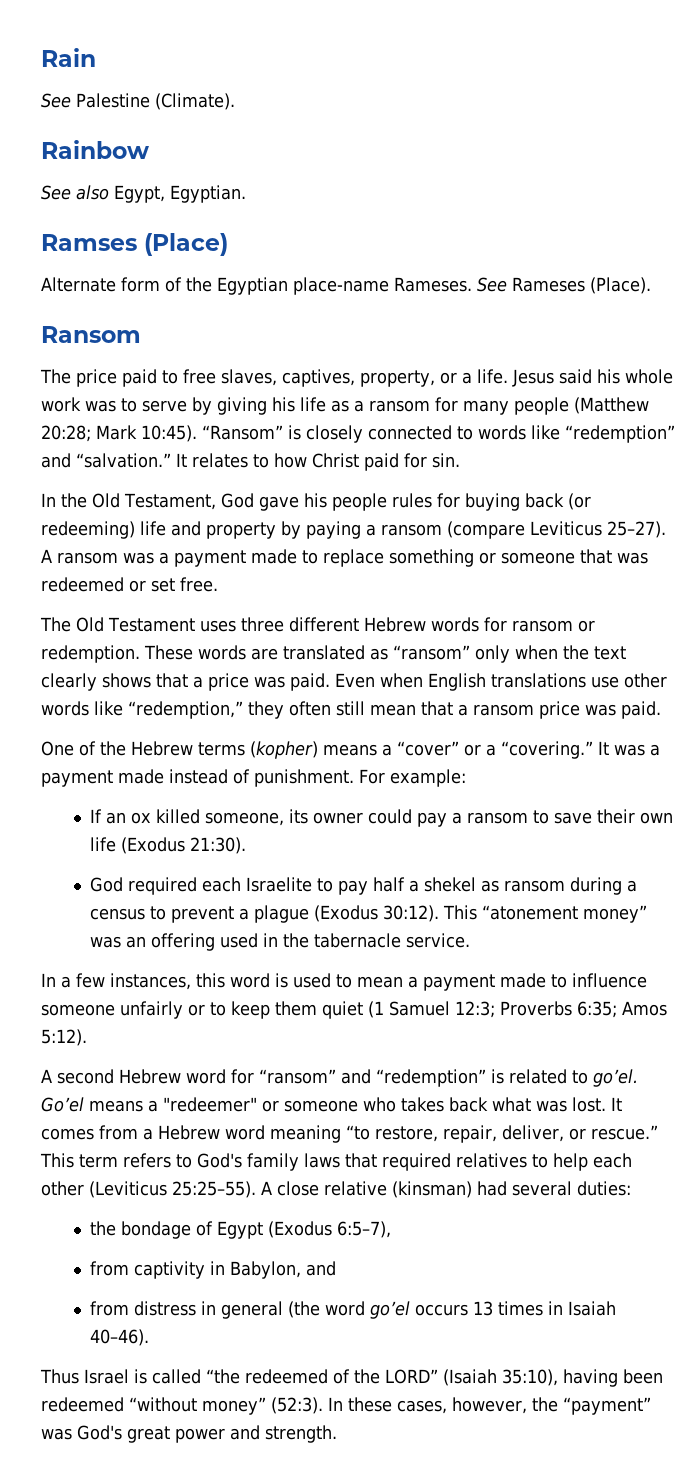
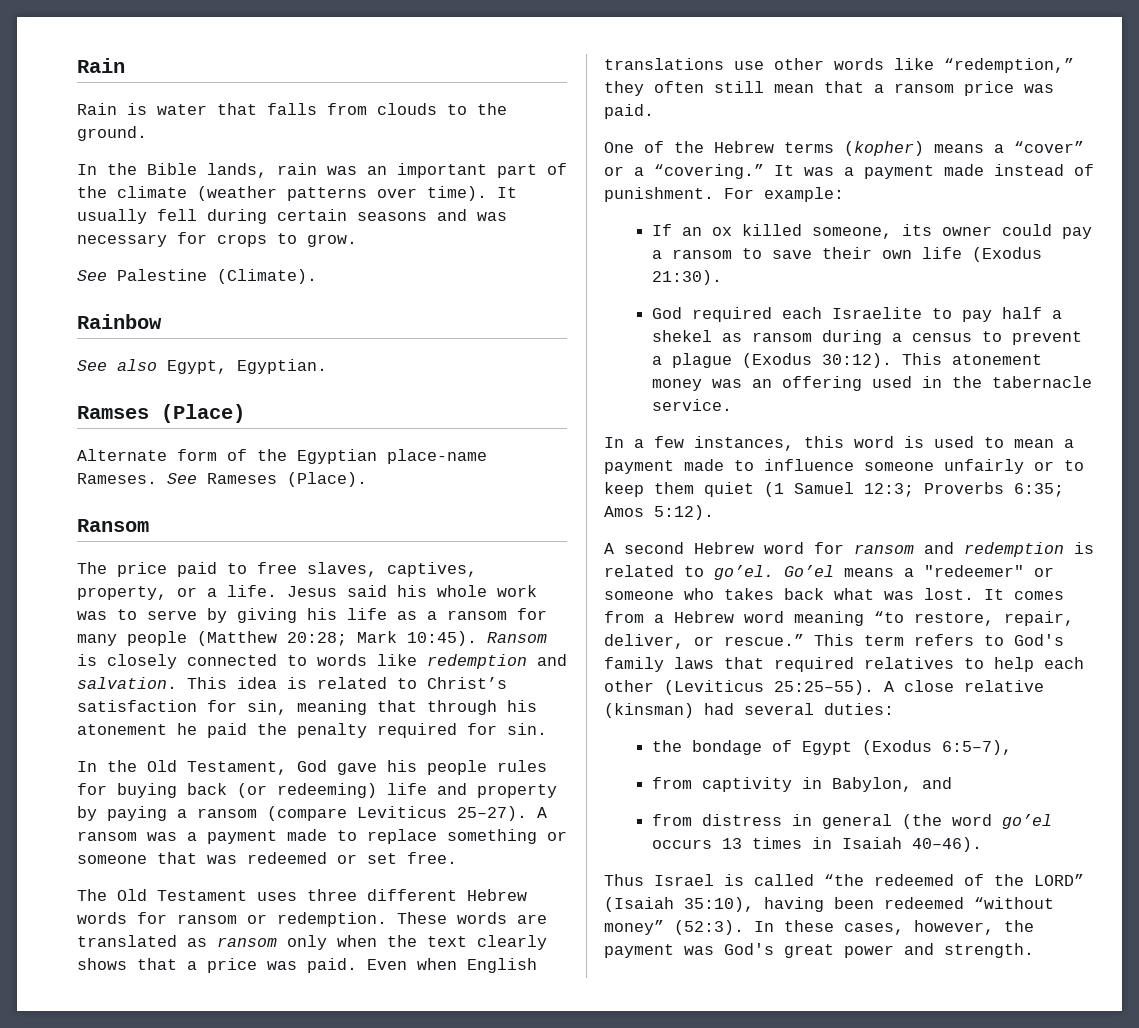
[41,48,96,67] Rain -> [77,58,125,73] [77,103,507,115] [77,126,147,141] [77,163,567,178] [77,186,517,201] [77,209,507,224] [77,232,357,247] Rain // Rain is water that falls from clouds to the ground. // In the Bible lands, rain was an important part of the climate (weather patterns over time). It usually fell during certain seasons and was necessary for crops to grow.
[202,425,283,440] “Ransom” -> [487,632,547,643] Ransom
[565,425,675,443] [41,453,399,471] “redemption” and “salvation.” It relates to how Christ paid -> [427,654,567,669] [77,677,507,689] [77,700,537,715] [77,723,457,738] redemption and salvation. This idea is related to Christ’s satisfaction for sin, meaning that through his atonement he paid the penalty required
[393,645,470,660] “ransom” -> [217,937,277,947] ransom
[482,905,648,923] “atonement money” -> [952,354,1043,365] [652,379,703,391] atonement money
[259,1069,486,1087] “ransom” and “redemption” -> [854,542,1064,557] ransom and redemption
[563,1397,651,1415] “payment” -> [604,944,674,958] payment

